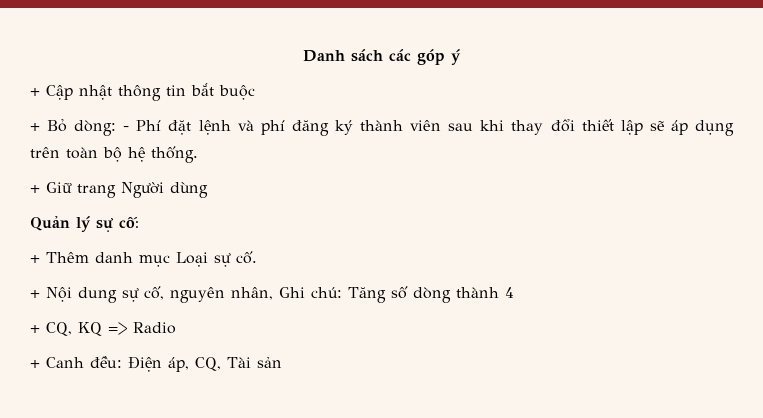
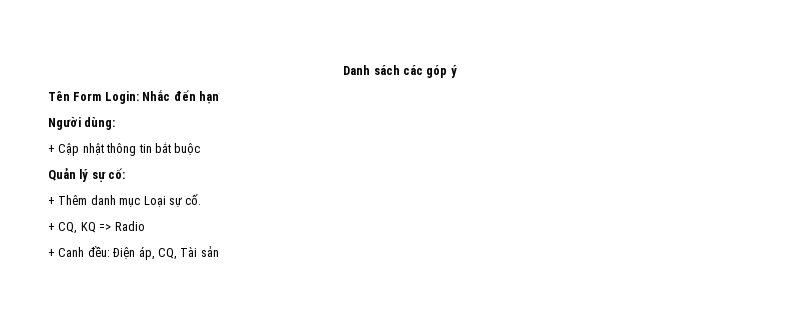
(461, 57) none -> [48,90,219,104] [48,116,116,130] // Tên Form Login: Nhắc đến hạn // Người dùng:
[30,119,734,136] [30,146,198,163] [30,182,208,198] // + Bỏ dòng: - Phí đặt lệnh và phí đăng ký thành viên sau khi thay đổi thiết lập sẽ áp dụng trên toàn bộ hệ thống. // + Giữ trang Người dùng -> (201, 149) none
[30,286,514,303] // + Nội dung sự cố, nguyên nhân, Ghi chú: Tăng số dòng thành 4 -> (202, 199) none

